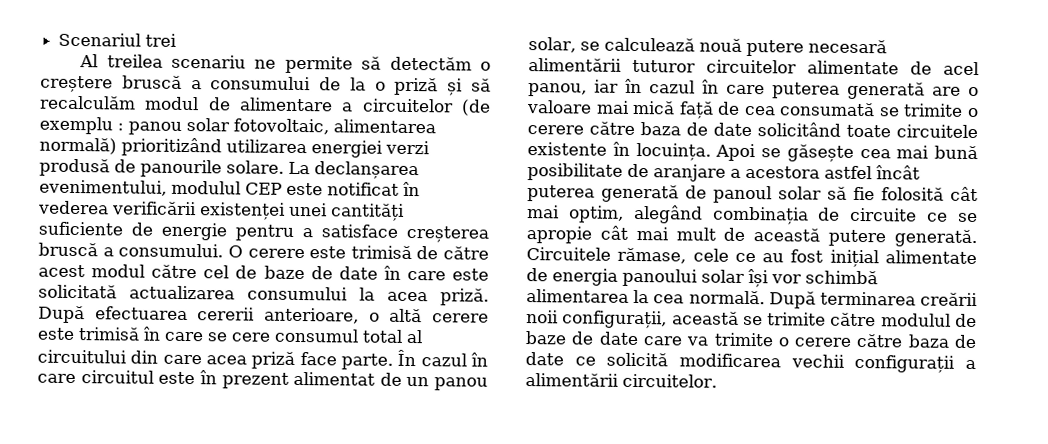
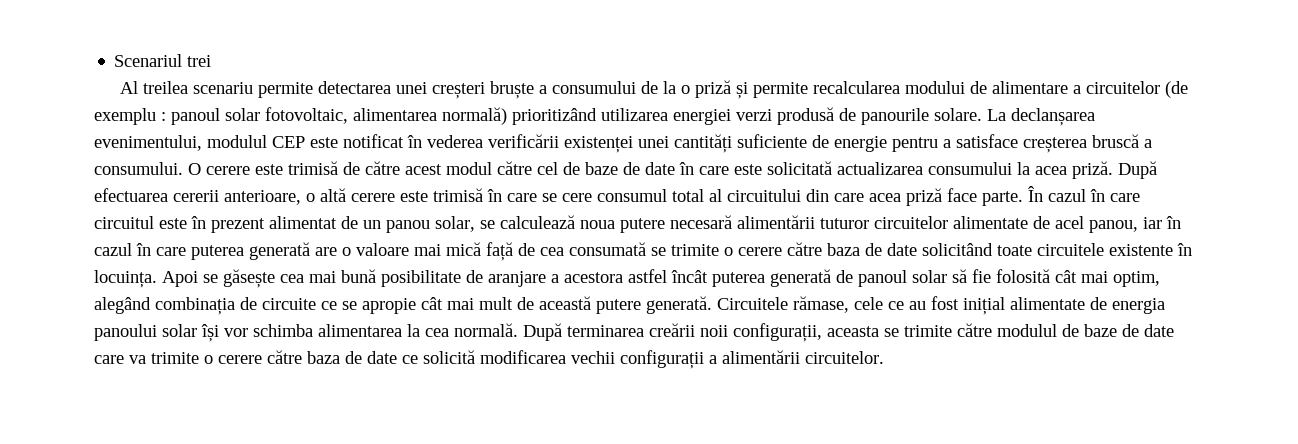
[254,55,491,74] [40,75,182,93] ne permite să detectăm o creștere bruscă -> [257,81,534,99] permite detectarea unei creșteri bruște
[470,78,491,92] [39,95,200,111] să recalculăm modul -> [752,81,965,98] permite recalcularea modului
[128,121,182,135] panou -> [171,108,220,125] panoul
[698,38,742,52] nouă -> [580,220,615,229] noua
[805,270,878,285] schimbă -> [253,324,313,337] schimba
[671,311,739,325] această -> [827,326,879,337] aceasta

